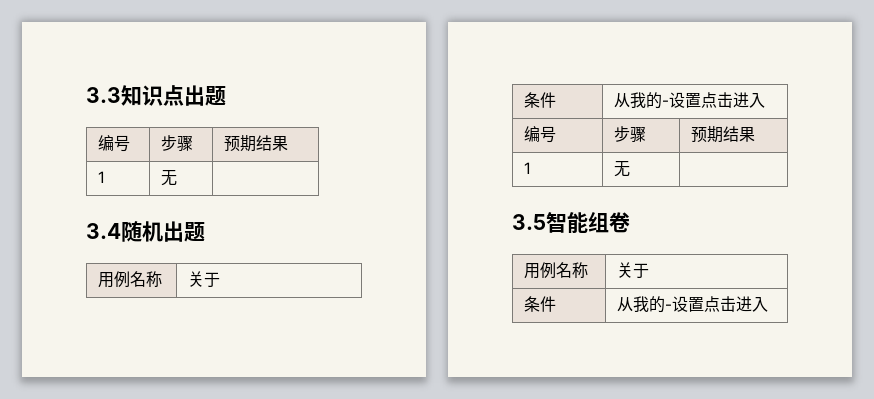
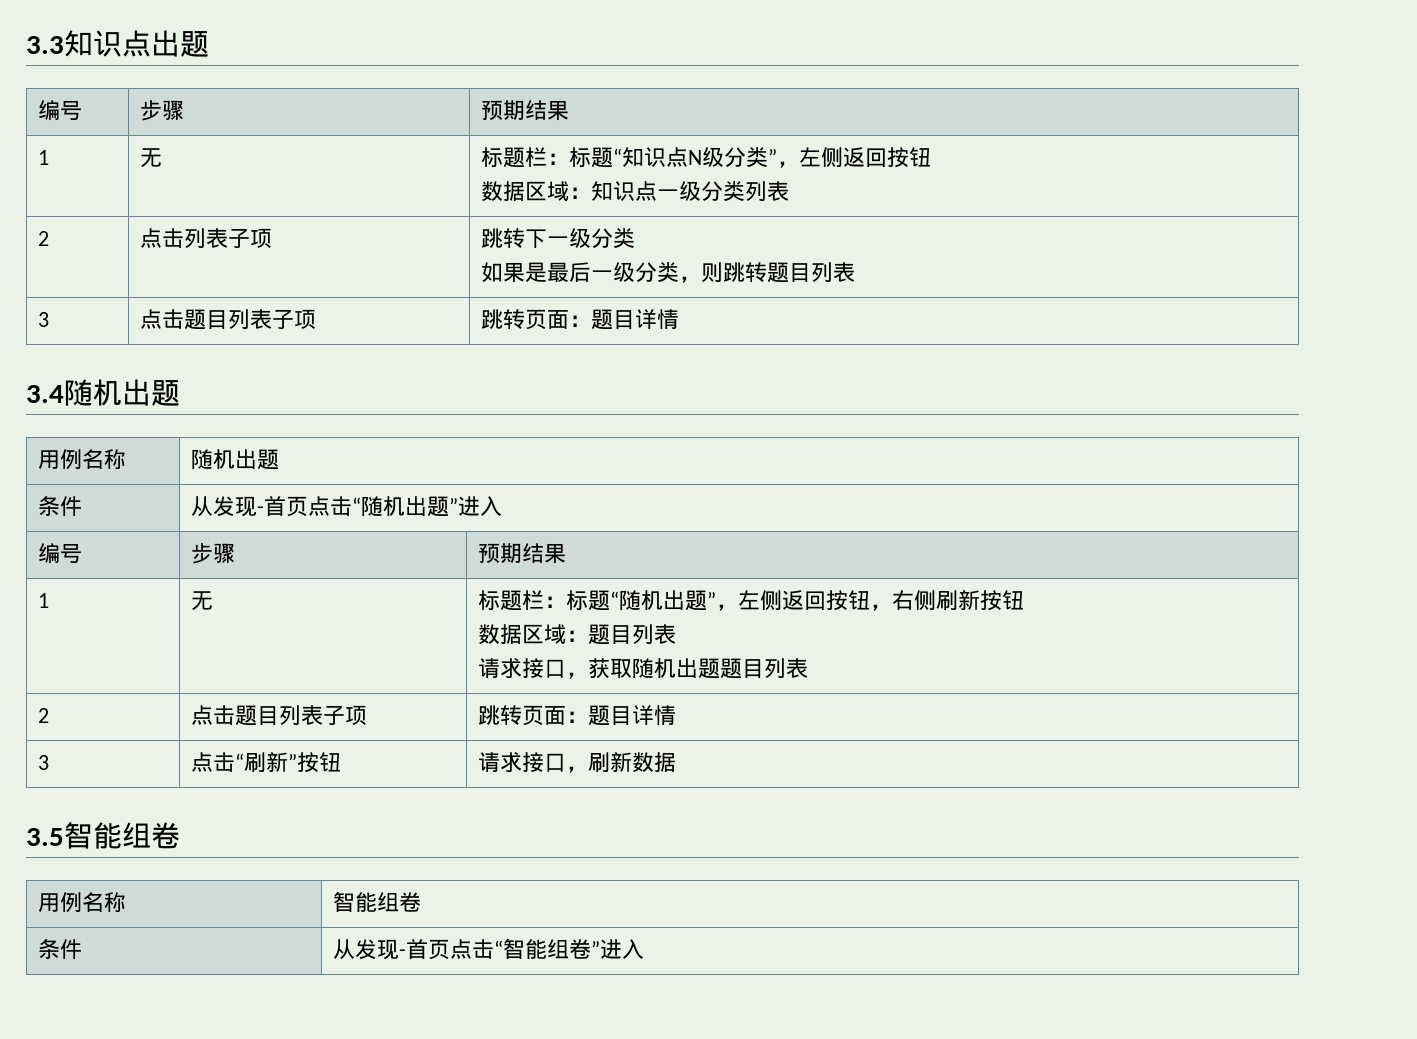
(178, 178) none -> [481,147,932,168] [481,181,790,202] [38,231,50,246] [140,228,273,248] [481,228,636,248] [481,262,856,283] [38,312,50,327] [140,309,317,330] [481,309,680,330] 标题栏：标题“知识点N级分类”，左侧返回按钮 // 数据区域：知识点一级分类列表 // 2 | 点击列表子项 | 跳转下一级分类 // 如果是最后一级分类，则跳转题目列表 // 3 | 点击题目列表子项 | 跳转页面：题目详情
[188,271,221,287] [524,92,557,108] [614,92,734,109] 关于 // 条件 | 从我的-设置点击 -> [191,449,280,470] [38,496,83,516] [191,496,459,517] 随机出题 // 条件 | 从发现-首页点击“随机出题”
(631, 169) none -> [478,590,1025,611] [478,624,677,645] [478,658,809,679] [38,708,50,723] [191,705,368,726] [478,705,677,726] [38,755,50,770] [191,752,342,773] [478,752,677,773] 标题栏：标题“随机出题”，左侧返回按钮，右侧刷新按钮 // 数据区域：题目列表 // 请求接口，获取随机出题题目列表 // 2 | 点击题目列表子项 | 跳转页面：题目详情 // 3 | 点击“刷新”按钮 | 请求接口，刷新数据
[617,262,650,278] [524,296,557,312] [617,296,737,313] 关于 // 条件 | 从我的-设置点击 -> [333,891,422,912] [38,939,83,959] [333,938,601,960] 智能组卷 // 条件 | 从发现-首页点击“智能组卷”

